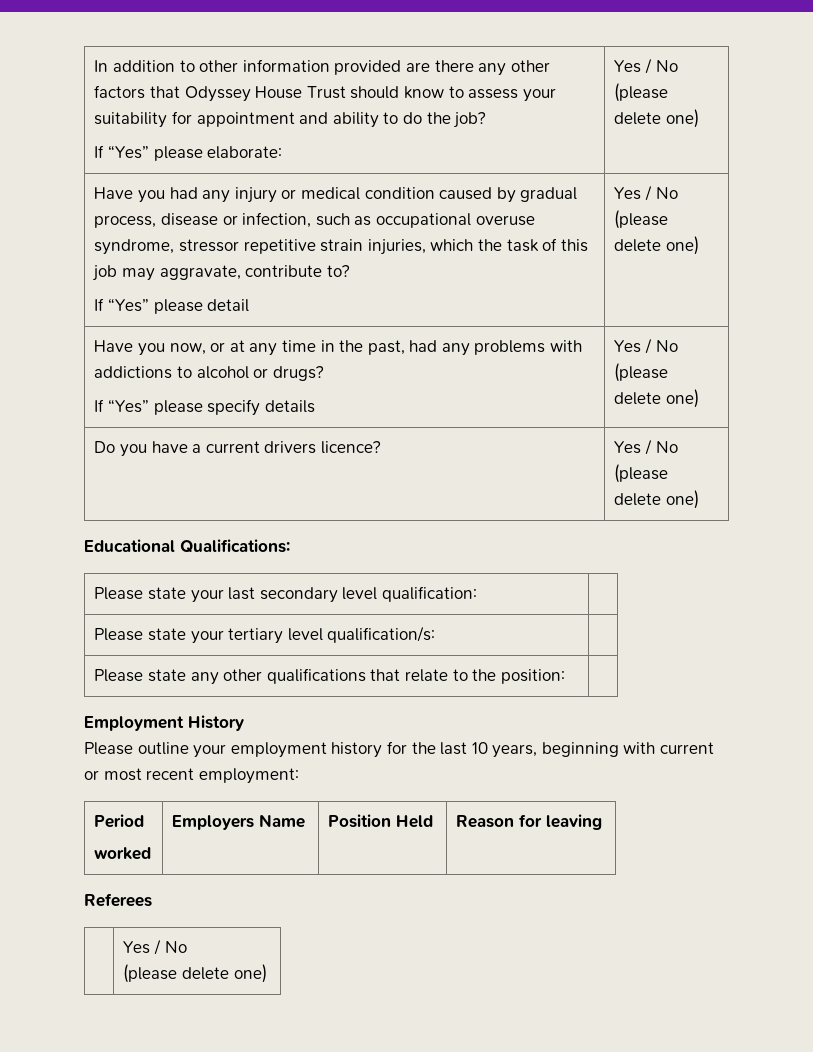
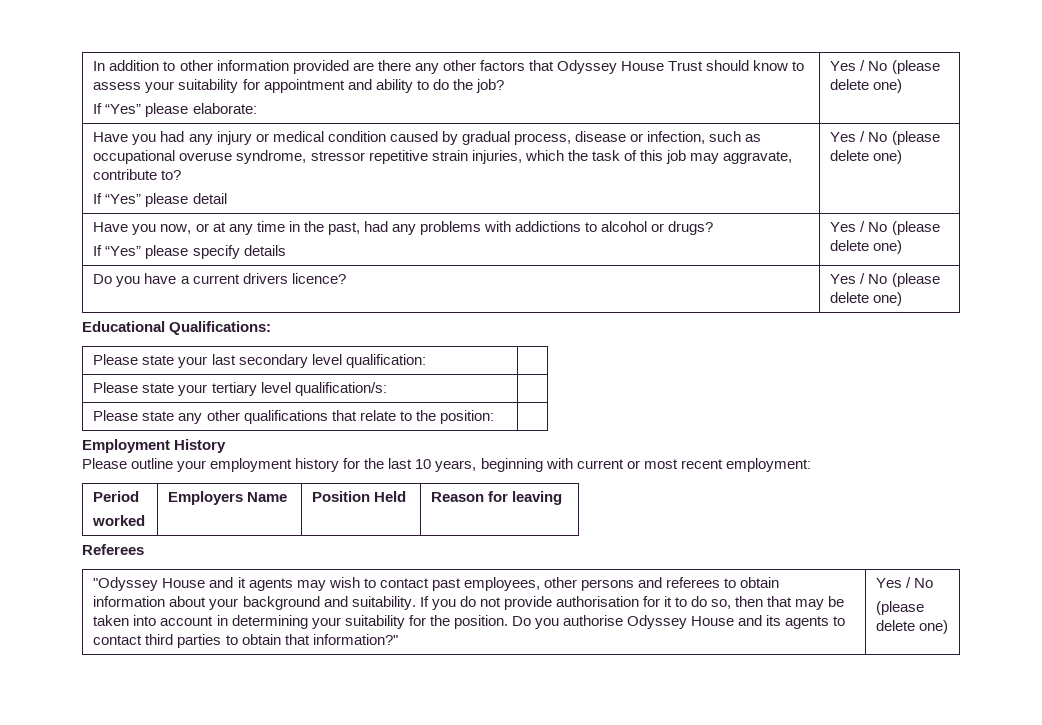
(152, 900) none -> [93,577,780,591] [93,596,845,610] [93,615,846,629] [93,634,398,648] "Odyssey House and it agents may wish to contact past employees, other persons and referees to obtain information about your background and suitability. If you do not provide authorisation for it to do so, then that may be taken into account in determining your suitability for the position. Do you authorise Odyssey House and its agents to contact third parties to obtain that information?"

